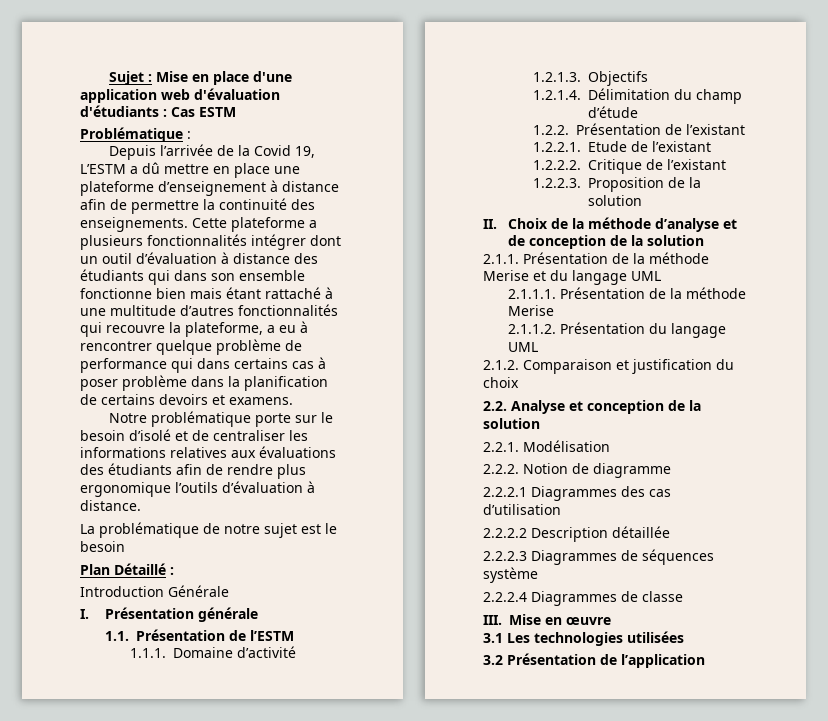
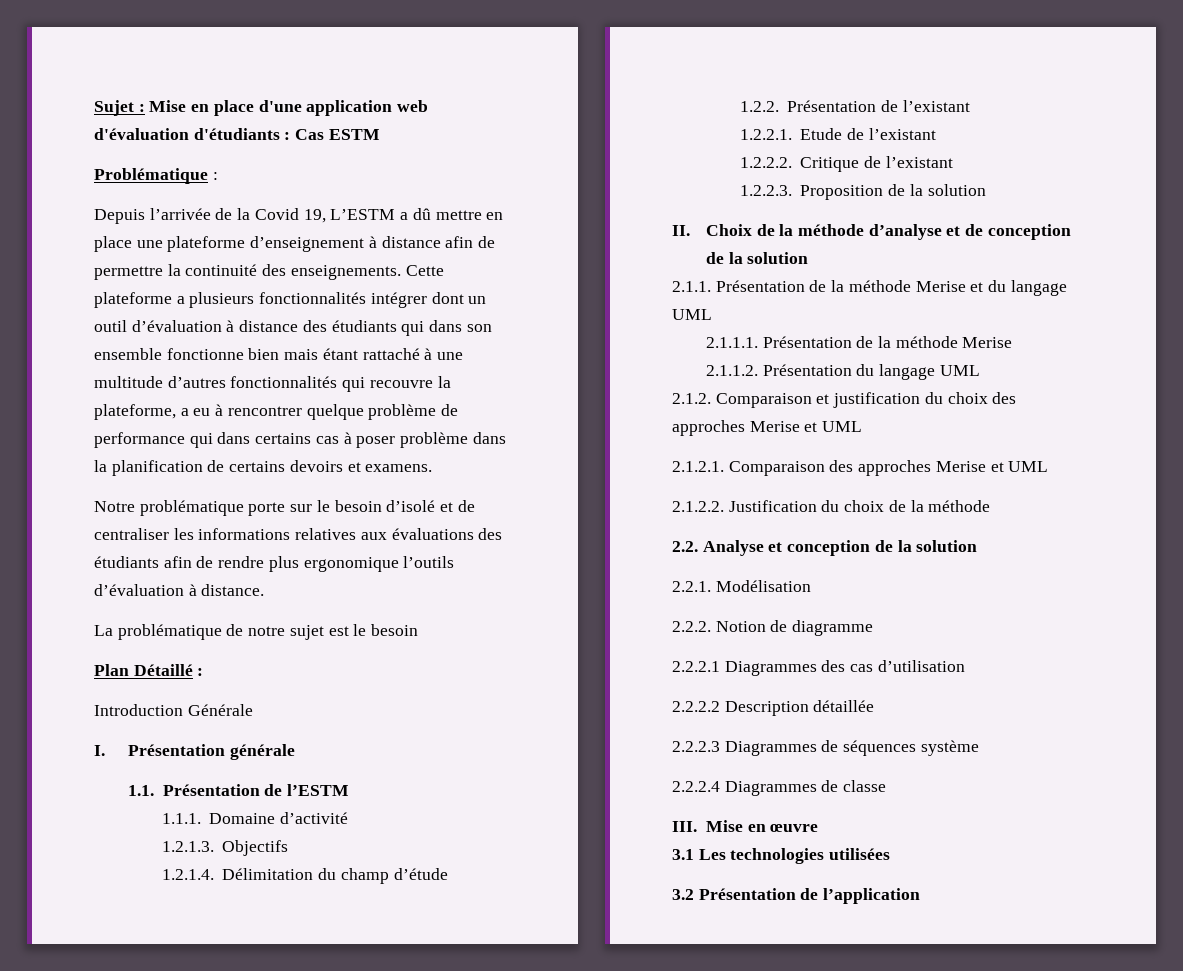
(519, 382) none -> [992,392,1017,404] [672,420,863,436] [672,460,1049,476] [672,500,991,512] des approches Merise et UML // 2.1.2.1. Comparaison des approches Merise et UML // 2.1.2.2. Justification du choix de la méthode

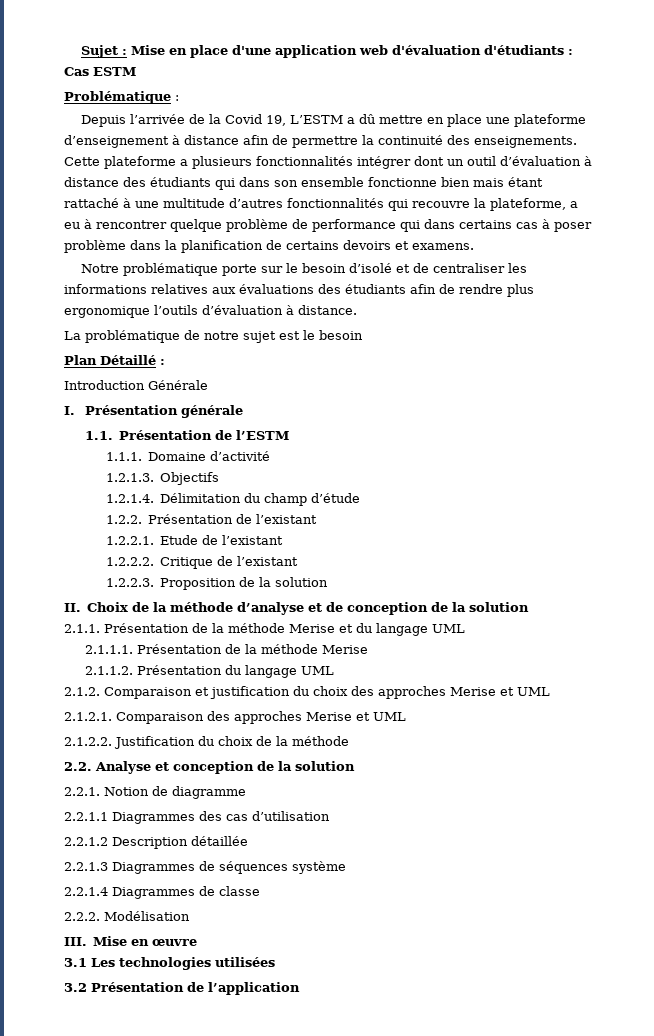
[715,580,811,592] [672,621,711,632] Modélisation // 2.2.2. -> (100, 791) none
[672,661,720,672] 2.2.2.1 -> [64,812,108,821] 2.2.1.1
[672,701,720,712] 2.2.2.2 -> [64,837,108,846] 2.2.1.2
[672,741,720,752] 2.2.2.3 -> [64,862,108,871] 2.2.1.3
[672,781,720,792] 2.2.2.4 -> [64,887,108,896] 2.2.1.4
(887, 786) none -> [64,911,190,921] // 2.2.2. Modélisation

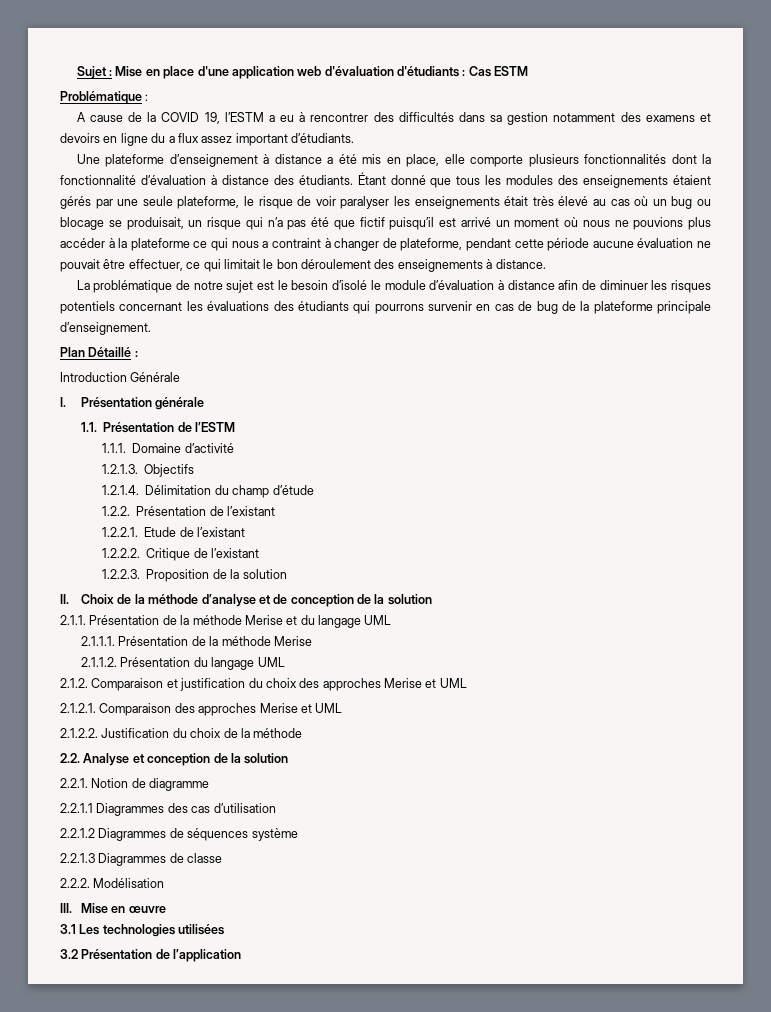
[80,114,586,127] [64,135,577,148] [64,156,592,169] [64,177,543,190] [64,198,578,211] [64,219,592,232] [64,240,474,253] [80,263,527,276] [64,284,534,297] [64,305,283,318] Depuis l’arrivée de la Covid 19, L’ESTM a dû mettre en place une plateforme d’enseignement à distance afin de permettre la continuité des enseignements. Cette plateforme a plusieurs fonctionnalités intégrer dont un outil d’évaluation à distance des étudiants qui dans son ensemble fonctionne bien mais étant rattaché à une multitude d’autres fonctionnalités qui recouvre la plateforme, a eu à rencontrer quelque problème de performance qui dans certains cas à poser problème dans la planification de certains devoirs et examens. // Notre problématique porte sur le besoin d’isolé et de centraliser les informations relatives aux évaluations des étudiants afin de rendre plus ergonomique l’outils d’évaluation -> [76,112,711,125] [60,133,354,146] [76,154,711,167] [60,172,712,188] [60,196,712,209] [60,217,711,230] [60,238,711,251] [60,259,483,272] A cause de la COVID 19, l’ESTM a eu à rencontrer des difficultés dans sa gestion notamment des examens et devoirs en ligne du a flux assez important d’étudiants. // Une plateforme d’enseignement à distance a été mis en place, elle comporte plusieurs fonctionnalités dont la fonctionnalité d’évaluation à distance des étudiants. Étant donné que tous les modules des enseignements étaient gérés par une seule plateforme, le risque de voir paralyser les enseignements était très élevé au cas où un bug ou blocage se produisait, un risque qui n’a pas été que fictif puisqu’il est arrivé un moment où nous ne pouvions plus accéder à la plateforme ce qui nous a contraint à changer de plateforme, pendant cette période aucune évaluation ne pouvait être effectuer, ce qui limitait le bon déroulement des enseignements
(363, 335) none -> [332,280,712,293] [60,301,711,314] [60,322,151,335] d’isolé le module d’évaluation à distance afin de diminuer les risques potentiels concernant les évaluations des étudiants qui pourrons survenir en cas de bug de la plateforme principale d’enseignement.
[112,836,248,849] [64,862,108,871] Description détaillée // 2.2.1.3 -> (95, 833) none
[64,887,108,896] 2.2.1.4 -> [60,853,95,863] 2.2.1.3

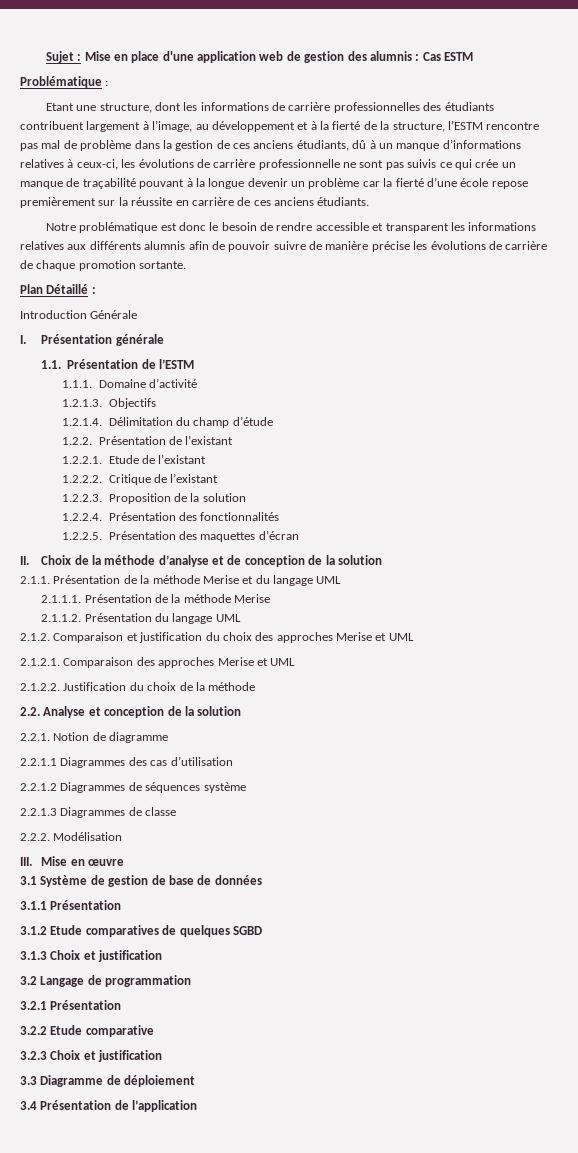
[324,66,460,77] d'évaluation d'étudiants -> [286,51,412,63] de gestion des alumnis
[76,112,711,125] [60,133,354,146] [76,154,711,167] [60,172,712,188] [60,196,712,209] [60,217,711,230] [60,238,711,251] [60,259,546,272] [76,280,712,293] [60,301,711,314] [60,322,151,335] A cause de la COVID 19, l’ESTM a eu à rencontrer des difficultés dans sa gestion notamment des examens et devoirs en ligne du a flux assez important d’étudiants. // Une plateforme d’enseignement à distance a été mis en place, elle comporte plusieurs fonctionnalités dont la fonctionnalité d’évaluation à distance des étudiants. Étant donné que tous les modules des enseignements étaient gérés par une seule plateforme, le risque de voir paralyser les enseignements était très élevé au cas où un bug ou blocage se produisait, un risque qui n’a pas été que fictif puisqu’il est arrivé un moment où nous ne pouvions plus accéder à la plateforme ce qui nous a contraint à changer de plateforme, pendant cette période aucune évaluation ne pouvait être effectuer, ce qui limitait le bon déroulement des enseignements à distance. // La problématique de notre sujet est le besoin d’isolé le module d’évaluation à distance afin de diminuer les risques potentiels concernant les évaluations des étudiants qui pourrons survenir en cas de bug de la plateforme principale d’enseignement. -> [45,102,494,113] [20,120,540,132] [20,139,521,151] [20,159,516,170] [20,177,528,189] [20,197,370,208] [45,222,537,233] [20,241,548,252] [20,260,187,271] Etant une structure, dont les informations de carrière professionnelles des étudiants contribuent largement à l’image, au développement et à la fierté de la structure, l’ESTM rencontre pas mal de problème dans la gestion de ces anciens étudiants, dû à un manque d’informations relatives à ceux-ci, les évolutions de carrière professionnelle ne sont pas suivis ce qui crée un manque de traçabilité pouvant à la longue devenir un problème car la fierté d’une école repose premièrement sur la réussite en carrière de ces anciens étudiants. // Notre problématique est donc le besoin de rendre accessible et transparent les informations relatives aux différents alumnis afin de pouvoir suivre de manière précise les évolutions de carrière de chaque promotion sortante.
(287, 574) none -> [62,512,280,521] [62,530,299,542] // 1.2.2.4. Présentation des fonctionnalités // 1.2.2.5. Présentation des maquettes d’écran
[79,924,225,937] [60,949,78,959] Les technologies utilisées // 3.2 -> [40,875,262,887] [20,900,122,910] [20,925,262,937] [20,950,163,962] [20,975,192,987] [20,1000,122,1010] [20,1025,154,1037] [20,1050,163,1062] [20,1075,196,1087] [20,1101,37,1110] Système de gestion de base de données // 3.1.1 Présentation // 3.1.2 Etude comparatives de quelques SGBD // 3.1.3 Choix et justification // 3.2 Langage de programmation // 3.2.1 Présentation // 3.2.2 Etude comparative // 3.2.3 Choix et justification // 3.3 Diagramme de déploiement // 3.4

